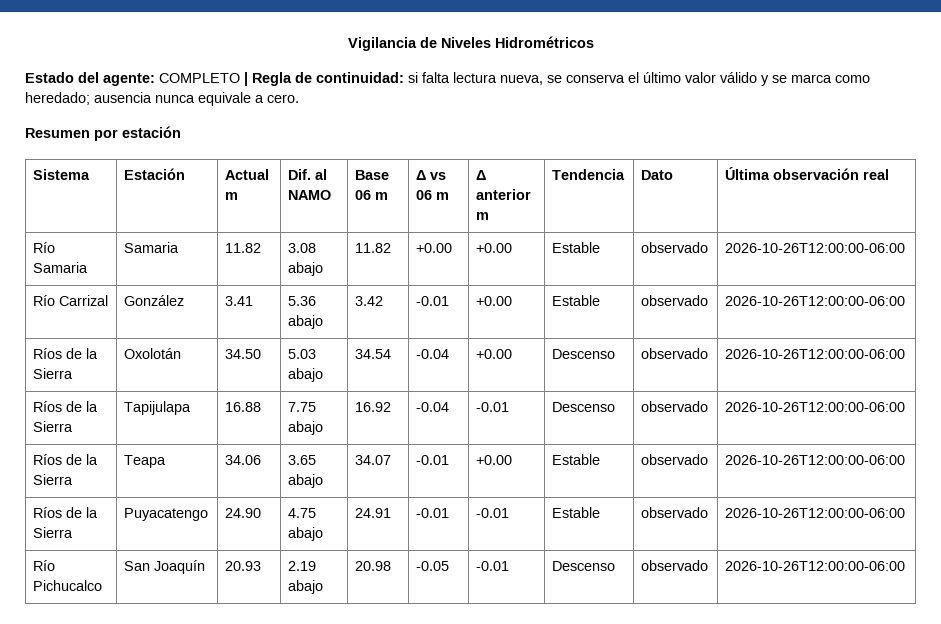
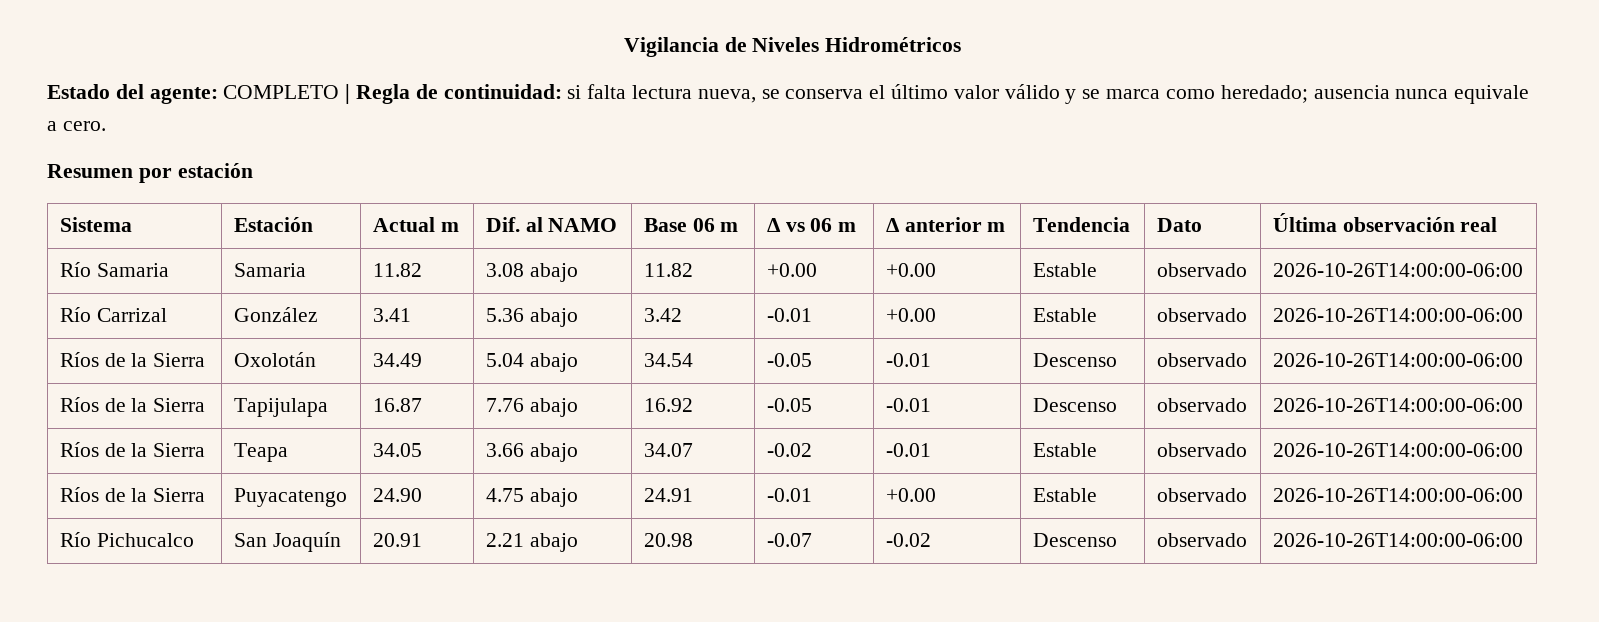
[725,243,906,253] 2026-10-26T12:00:00-06:00 -> [1272,263,1523,277] 2026-10-26T14:00:00-06:00
[725,296,906,306] 2026-10-26T12:00:00-06:00 -> [1272,308,1523,322] 2026-10-26T14:00:00-06:00
[225,349,262,359] [288,349,317,359] 34.50 | 5.03 -> [372,353,422,367] [485,353,524,367] 34.49 | 5.04
[416,349,450,359] [476,349,513,359] [552,349,616,359] [641,348,709,359] [725,349,906,359] -0.04 | +0.00 | Descenso | observado | 2026-10-26T12:00:00-06:00 -> [766,353,812,367] [885,353,931,367] [1032,353,1117,367] [1156,353,1247,367] [1272,353,1523,367] -0.05 | -0.01 | Descenso | observado | 2026-10-26T14:00:00-06:00
[225,402,262,412] [288,402,317,412] 16.88 | 7.75 -> [372,398,422,412] [485,398,524,412] 16.87 | 7.76
[416,402,450,412] [476,402,510,412] [552,402,616,412] [641,401,709,412] [725,402,906,412] -0.04 | -0.01 | Descenso | observado | 2026-10-26T12:00:00-06:00 -> [766,398,812,412] [885,398,931,412] [1032,398,1117,412] [1156,398,1247,412] [1272,398,1523,412] -0.05 | -0.01 | Descenso | observado | 2026-10-26T14:00:00-06:00
[225,455,262,465] [288,455,317,465] 34.06 | 3.65 -> [372,443,422,457] [485,443,524,457] 34.05 | 3.66
[416,455,450,465] [476,455,513,465] [552,454,601,465] [641,454,709,465] [725,455,906,465] | -0.01 | +0.00 | Estable | observado | 2026-10-26T12:00:00-06:00 -> [766,443,812,457] [885,443,931,457] [1032,443,1097,457] [1156,443,1247,457] [1272,443,1523,457] | -0.02 | -0.01 | Estable | observado | 2026-10-26T14:00:00-06:00
[476,508,510,518] [552,507,601,518] [641,507,709,518] [725,508,906,518] -0.01 | Estable | observado | 2026-10-26T12:00:00-06:00 -> [885,488,936,502] [1032,488,1097,502] [1156,488,1247,502] [1272,488,1523,502] +0.00 | Estable | observado | 2026-10-26T14:00:00-06:00
[225,561,262,571] [288,561,317,571] 20.93 | 2.19 -> [372,533,422,547] [485,533,524,547] 20.91 | 2.21
[416,561,450,571] [476,561,510,571] [552,561,616,571] [641,560,709,571] [725,561,906,571] -0.05 | -0.01 | Descenso | observado | 2026-10-26T12:00:00-06:00 -> [766,533,812,547] [885,533,931,547] [1032,533,1117,547] [1156,533,1247,547] [1272,533,1523,547] -0.07 | -0.02 | Descenso | observado | 2026-10-26T14:00:00-06:00

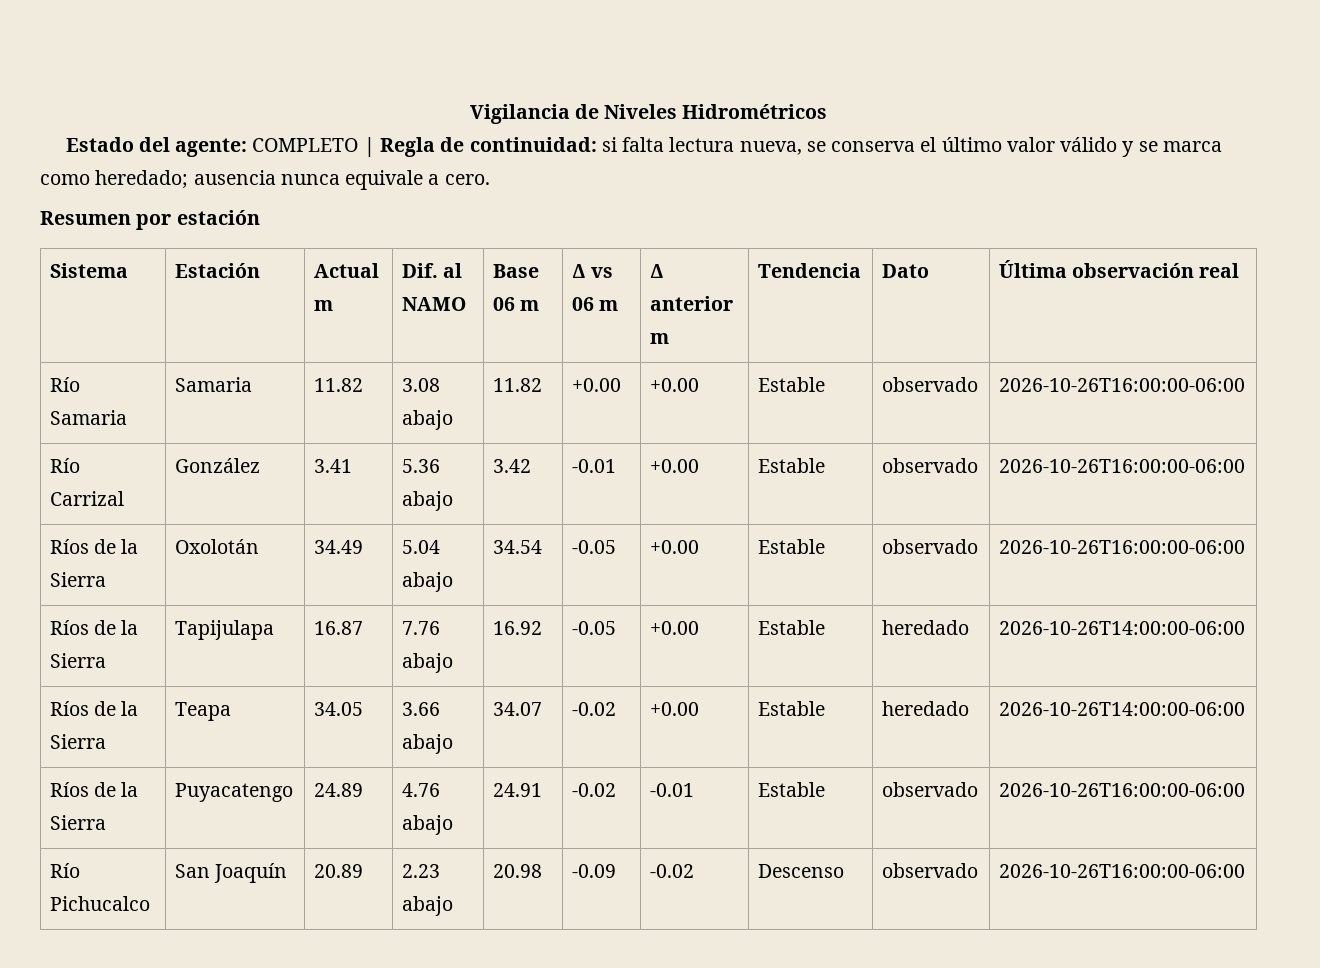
[1272,263,1523,277] 2026-10-26T14:00:00-06:00 -> [998,378,1245,392] 2026-10-26T16:00:00-06:00
[1272,308,1523,322] 2026-10-26T14:00:00-06:00 -> [998,459,1245,473] 2026-10-26T16:00:00-06:00
[885,353,931,367] [1032,353,1117,367] [1156,353,1247,367] [1272,353,1523,367] -0.01 | Descenso | observado | 2026-10-26T14:00:00-06:00 -> [649,540,699,554] [757,539,825,554] [881,539,978,554] [998,540,1245,554] +0.00 | Estable | observado | 2026-10-26T16:00:00-06:00
[885,398,931,412] [1032,398,1117,412] [1156,398,1247,412] -0.01 | Descenso | observado -> [649,621,699,635] [757,620,825,635] [881,620,969,635] +0.00 | Estable | heredado
[885,443,931,457] [1032,443,1097,457] [1156,443,1247,457] -0.01 | Estable | observado -> [649,702,699,716] [757,701,825,716] [881,701,969,716] +0.00 | Estable | heredado
[372,488,422,502] [485,488,524,502] 24.90 | 4.75 -> [313,783,363,797] [401,783,440,797] 24.89 | 4.76
[766,488,812,502] [885,488,936,502] [1032,488,1097,502] [1156,488,1247,502] [1272,488,1523,502] | -0.01 | +0.00 | Estable | observado | 2026-10-26T14:00:00-06:00 -> [571,783,616,797] [649,783,694,797] [757,782,825,797] [881,782,978,797] [998,783,1245,797] | -0.02 | -0.01 | Estable | observado | 2026-10-26T16:00:00-06:00
[372,533,422,547] [485,533,524,547] 20.91 | 2.21 -> [313,864,363,878] [401,864,440,878] 20.89 | 2.23
[766,533,812,547] -0.07 -> [571,864,616,878] -0.09
[1272,533,1523,547] 2026-10-26T14:00:00-06:00 -> [998,864,1245,878] 2026-10-26T16:00:00-06:00

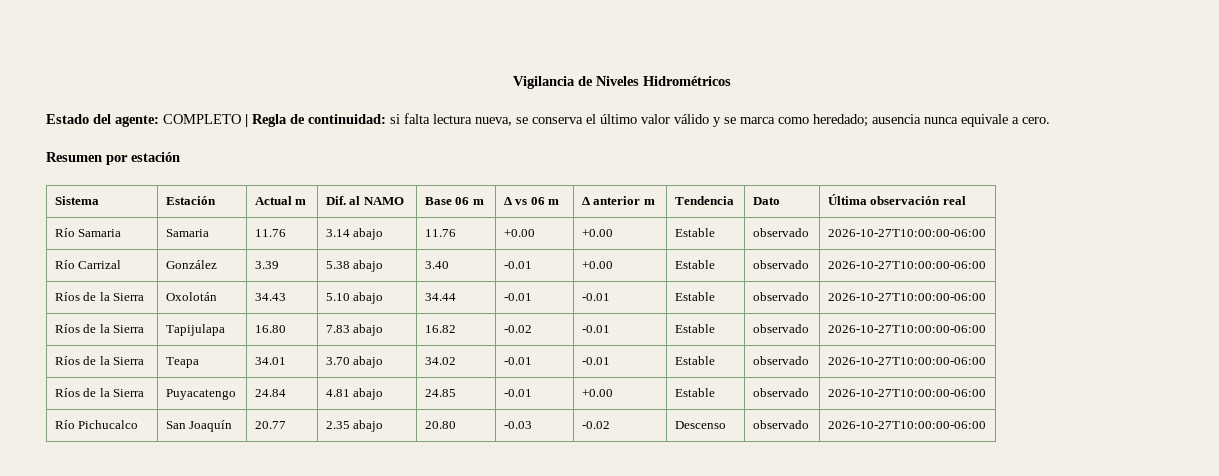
[313,378,363,392] [401,378,440,392] [401,410,453,430] [492,378,542,392] 11.82 | 3.08 abajo | 11.82 -> [254,229,286,237] [325,228,384,240] [424,229,456,237] 11.76 | 3.14 abajo | 11.76
[998,378,1245,392] 2026-10-26T16:00:00-06:00 -> [827,229,986,237] 2026-10-27T10:00:00-06:00
[313,459,352,473] [401,459,440,473] [401,491,453,511] [492,459,531,473] [571,459,616,473] [649,459,699,473] [757,458,825,473] [881,458,978,473] [998,459,1245,473] 3.41 | 5.36 abajo | 3.42 | -0.01 | +0.00 | Estable | observado | 2026-10-26T16:00:00-06:00 -> [254,261,279,269] [325,260,384,272] [424,261,449,269] [503,261,532,269] [581,261,613,269] [674,260,715,269] [752,260,809,269] [827,261,986,269] 3.39 | 5.38 abajo | 3.40 | -0.01 | +0.00 | Estable | observado | 2026-10-27T10:00:00-06:00
[313,540,363,554] [401,540,440,554] [401,572,453,592] [492,540,542,554] [571,540,616,554] [649,540,699,554] [757,539,825,554] [881,539,978,554] [998,540,1245,554] 34.49 | 5.04 abajo | 34.54 | -0.05 | +0.00 | Estable | observado | 2026-10-26T16:00:00-06:00 -> [254,293,286,301] [325,292,384,304] [424,293,456,301] [503,293,532,301] [581,293,610,301] [674,292,715,301] [752,292,809,301] [827,293,986,301] 34.43 | 5.10 abajo | 34.44 | -0.01 | -0.01 | Estable | observado | 2026-10-27T10:00:00-06:00
[313,621,363,635] [401,621,440,635] [401,653,453,673] [492,621,542,635] [571,621,616,635] [649,621,699,635] [757,620,825,635] [881,620,969,635] [998,621,1245,635] [49,701,139,716] [49,734,106,749] [174,702,231,721] [313,702,363,716] [401,702,440,716] [401,734,453,754] [492,702,542,716] [571,702,616,716] [649,702,699,716] [757,701,825,716] [881,701,969,716] [998,702,1245,716] [49,782,139,797] [49,815,106,830] [174,783,293,802] [313,783,363,797] [401,783,440,797] [401,815,453,835] [492,783,542,797] [571,783,616,797] [649,783,694,797] [757,782,825,797] [881,782,978,797] [998,783,1245,797] 16.87 | 7.76 abajo | 16.92 | -0.05 | +0.00 | Estable | heredado | 2026-10-26T14:00:00-06:00 // Ríos de la Sierra | Teapa | 34.05 | 3.66 abajo | 34.07 | -0.02 | +0.00 | Estable | heredado | 2026-10-26T14:00:00-06:00 // Ríos de la Sierra | Puyacatengo | 24.89 | 4.76 abajo | 24.91 | -0.02 | -0.01 | Estable | observado | 2026-10-26T16:00:00-06:00 -> [254,325,286,333] [325,324,384,336] [424,325,456,333] [503,325,532,333] [581,325,610,333] [674,324,715,333] [752,324,809,333] [827,325,986,333] [54,356,145,365] [165,357,199,368] [254,357,286,365] [325,356,384,368] [424,357,456,365] [503,357,532,365] [581,357,610,365] [674,356,715,365] [752,356,809,365] [827,357,986,365] [54,388,145,397] [165,389,236,400] [254,389,286,397] [325,388,384,400] [424,389,456,397] [503,389,532,397] [581,389,613,397] [674,388,715,397] [752,388,809,397] [827,389,986,397] 16.80 | 7.83 abajo | 16.82 | -0.02 | -0.01 | Estable | observado | 2026-10-27T10:00:00-06:00 // Ríos de la Sierra | Teapa | 34.01 | 3.70 abajo | 34.02 | -0.01 | -0.01 | Estable | observado | 2026-10-27T10:00:00-06:00 // Ríos de la Sierra | Puyacatengo | 24.84 | 4.81 abajo | 24.85 | -0.01 | +0.00 | Estable | observado | 2026-10-27T10:00:00-06:00
[313,864,363,878] [401,864,440,878] [401,896,453,916] [492,864,542,878] [571,864,616,878] 20.89 | 2.23 abajo | 20.98 | -0.09 -> [254,421,286,429] [325,420,384,432] [424,421,456,429] [503,421,532,429] 20.77 | 2.35 abajo | 20.80 | -0.03
[998,864,1245,878] 2026-10-26T16:00:00-06:00 -> [827,421,986,429] 2026-10-27T10:00:00-06:00

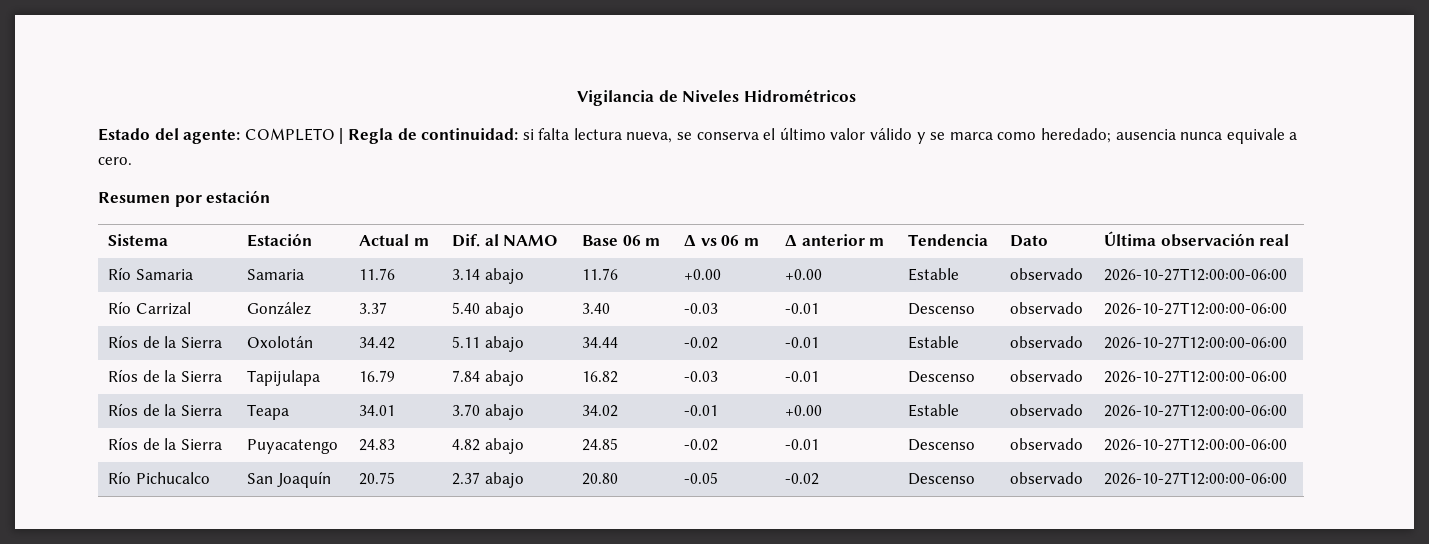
[827,229,986,237] 2026-10-27T10:00:00-06:00 -> [1104,268,1288,281] 2026-10-27T12:00:00-06:00
[254,261,279,269] [325,261,350,269] 3.39 | 5.38 -> [359,302,388,314] [452,302,481,314] 3.37 | 5.40
[503,261,532,269] [581,261,613,269] [674,260,715,269] [752,260,809,269] [827,261,986,269] | -0.01 | +0.00 | Estable | observado | 2026-10-27T10:00:00-06:00 -> [684,303,719,314] [785,303,820,314] [908,303,976,315] [1010,302,1084,314] [1104,302,1288,315] | -0.03 | -0.01 | Descenso | observado | 2026-10-27T12:00:00-06:00
[254,293,286,301] [325,293,350,301] 34.43 | 5.10 -> [359,337,396,349] [452,336,481,348] 34.42 | 5.11
[503,293,532,301] [581,293,610,301] [674,292,715,301] [752,292,809,301] [827,293,986,301] [54,324,145,333] [165,324,225,336] [254,325,286,333] [325,324,384,336] [424,325,456,333] [503,325,532,333] [581,325,610,333] [674,324,715,333] [752,324,809,333] [827,325,986,333] -0.01 | -0.01 | Estable | observado | 2026-10-27T10:00:00-06:00 // Ríos de la Sierra | Tapijulapa | 16.80 | 7.83 abajo | 16.82 | -0.02 | -0.01 | Estable | observado | 2026-10-27T10:00:00-06:00 -> [684,337,719,349] [785,337,820,348] [908,336,960,349] [1010,336,1084,348] [1104,336,1288,349] [108,369,223,382] [247,370,321,386] [359,370,396,382] [452,370,524,386] [582,371,619,383] [684,371,719,382] [785,371,820,382] [908,371,976,383] [1010,370,1084,382] [1104,370,1288,383] -0.02 | -0.01 | Estable | observado | 2026-10-27T12:00:00-06:00 // Ríos de la Sierra | Tapijulapa | 16.79 | 7.84 abajo | 16.82 | -0.03 | -0.01 | Descenso | observado | 2026-10-27T12:00:00-06:00
[581,357,610,365] [674,356,715,365] [752,356,809,365] [827,357,986,365] -0.01 | Estable | observado | 2026-10-27T10:00:00-06:00 -> [785,405,823,416] [908,404,960,417] [1010,404,1084,416] [1104,404,1288,417] +0.00 | Estable | observado | 2026-10-27T12:00:00-06:00
[254,389,286,397] [325,389,350,397] 24.84 | 4.81 -> [359,439,396,451] [452,439,481,451] 24.83 | 4.82
[503,389,532,397] [581,389,613,397] [674,388,715,397] [752,388,809,397] [827,389,986,397] | -0.01 | +0.00 | Estable | observado | 2026-10-27T10:00:00-06:00 -> [684,439,719,451] [785,439,820,450] [908,439,976,451] [1010,438,1084,450] [1104,438,1288,451] | -0.02 | -0.01 | Descenso | observado | 2026-10-27T12:00:00-06:00
[254,421,286,429] [325,421,350,429] 20.77 | 2.35 -> [359,472,396,485] [452,472,481,485] 20.75 | 2.37
[503,421,532,429] -0.03 -> [684,472,719,484] -0.05
[827,421,986,429] 2026-10-27T10:00:00-06:00 -> [1104,472,1288,485] 2026-10-27T12:00:00-06:00

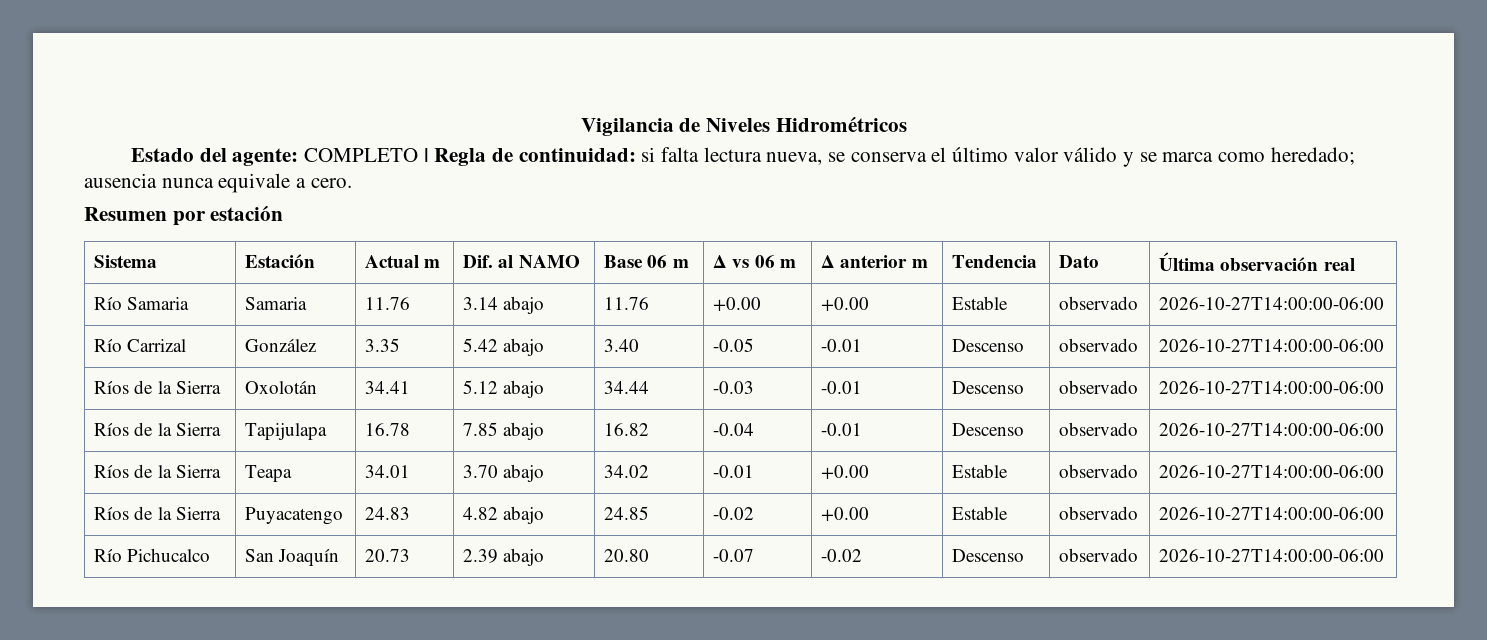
[1104,268,1288,281] 2026-10-27T12:00:00-06:00 -> [1159,297,1385,310] 2026-10-27T14:00:00-06:00
[359,302,388,314] [452,302,481,314] 3.37 | 5.40 -> [365,338,401,352] [463,338,499,352] 3.35 | 5.42
[684,303,719,314] [785,303,820,314] [908,303,976,315] [1010,302,1084,314] [1104,302,1288,315] [108,335,223,348] [247,336,314,348] [359,337,396,349] [452,336,524,352] [582,337,619,348] [684,337,719,349] [785,337,820,348] [908,336,960,349] [1010,336,1084,348] [1104,336,1288,349] -0.03 | -0.01 | Descenso | observado | 2026-10-27T12:00:00-06:00 // Ríos de la Sierra | Oxolotán | 34.42 | 5.11 abajo | 34.44 | -0.02 | -0.01 | Estable | observado | 2026-10-27T12:00:00-06:00 -> [713,338,755,352] [821,339,863,352] [952,339,1025,352] [1059,338,1139,352] [1159,339,1385,352] [94,380,221,394] [245,381,318,394] [365,381,411,394] [463,380,545,398] [604,381,650,394] [713,381,755,394] [821,381,863,394] [952,381,1025,394] [1059,380,1139,394] [1159,381,1385,394] -0.05 | -0.01 | Descenso | observado | 2026-10-27T14:00:00-06:00 // Ríos de la Sierra | Oxolotán | 34.41 | 5.12 abajo | 34.44 | -0.03 | -0.01 | Descenso | observado | 2026-10-27T14:00:00-06:00
[359,370,396,382] [452,370,481,382] 16.79 | 7.84 -> [365,423,411,436] [463,422,499,436] 16.78 | 7.85
[684,371,719,382] [785,371,820,382] [908,371,976,383] [1010,370,1084,382] [1104,370,1288,383] -0.03 | -0.01 | Descenso | observado | 2026-10-27T12:00:00-06:00 -> [713,423,755,436] [821,423,863,436] [952,423,1025,436] [1059,422,1139,436] [1159,423,1385,436] -0.04 | -0.01 | Descenso | observado | 2026-10-27T14:00:00-06:00
[1104,404,1288,417] 2026-10-27T12:00:00-06:00 -> [1159,465,1385,478] 2026-10-27T14:00:00-06:00
[785,439,820,450] [908,439,976,451] [1010,438,1084,450] [1104,438,1288,451] -0.01 | Descenso | observado | 2026-10-27T12:00:00-06:00 -> [821,507,870,521] [952,506,1009,520] [1059,506,1139,520] [1159,507,1385,520] +0.00 | Estable | observado | 2026-10-27T14:00:00-06:00
[359,472,396,485] [452,472,481,485] 20.75 | 2.37 -> [365,549,411,562] [463,549,499,563] 20.73 | 2.39
[684,472,719,484] -0.05 -> [713,549,755,562] -0.07
[1104,472,1288,485] 2026-10-27T12:00:00-06:00 -> [1159,549,1385,562] 2026-10-27T14:00:00-06:00

